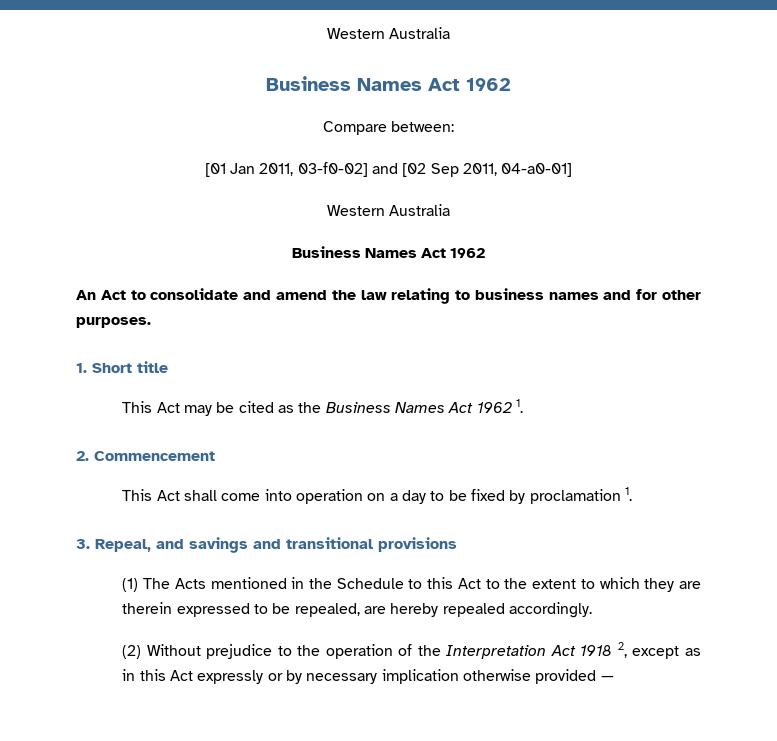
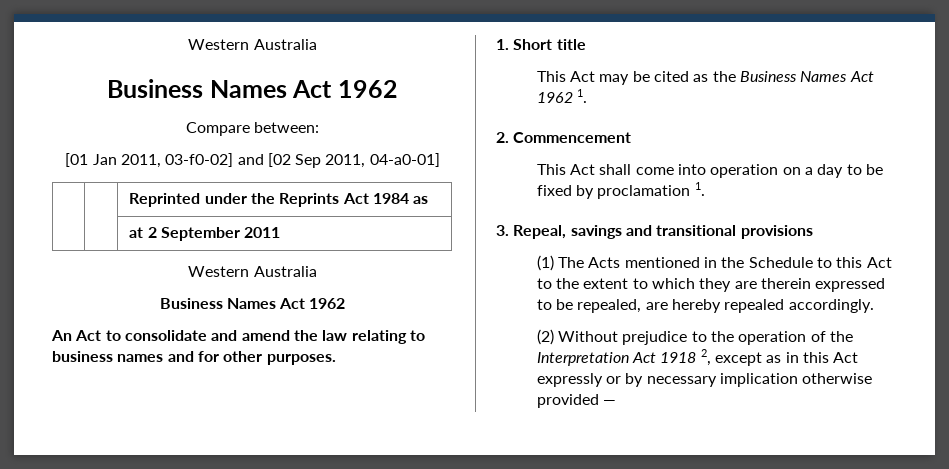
(573, 170) none -> [129,193,429,207] [129,227,281,241] // | | Reprinted under the Reprints Act 1984 as // | | at 2 September 2011
[156,539,184,549] and -> (567, 232) none

